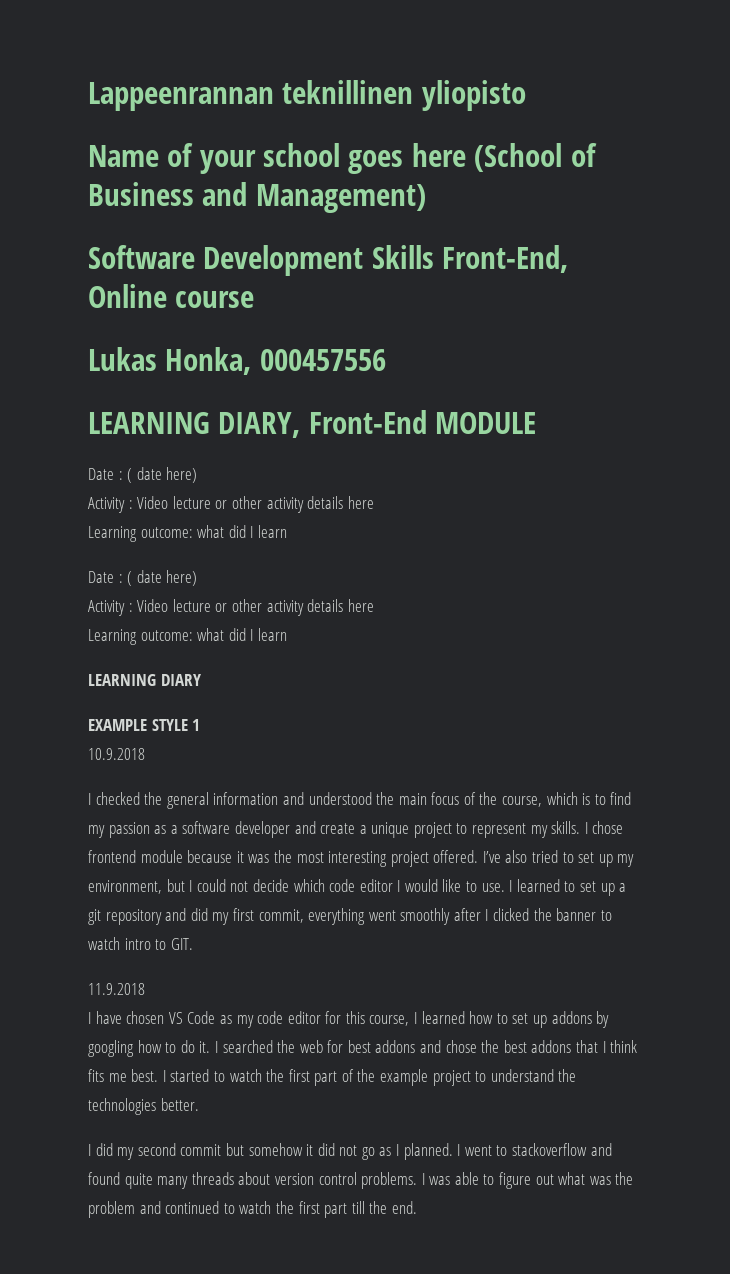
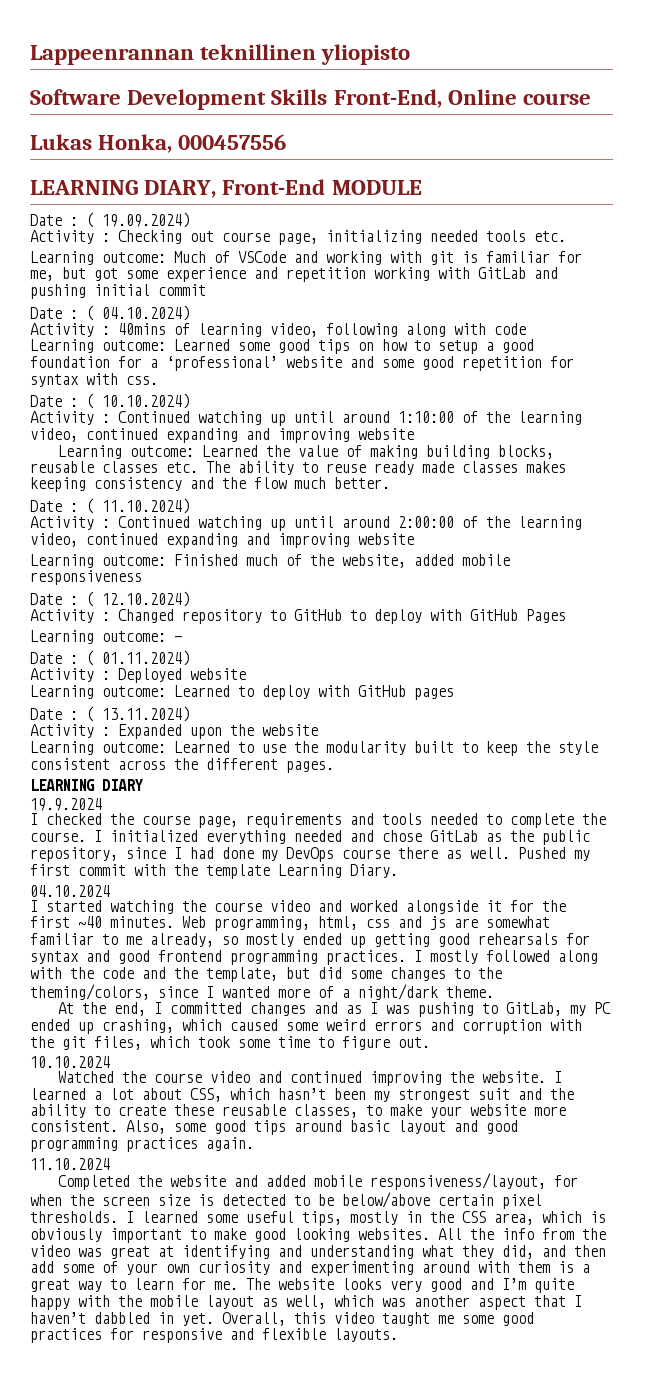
[88,143,597,174] [88,182,426,213] // Name of your school goes here (School of Business and Management) -> (411, 54) none
[136,467,198,483] [88,496,374,513] [88,525,287,542] [88,570,198,586] [88,599,374,616] [88,628,287,645] [88,674,201,686] [88,719,201,731] [88,748,145,760] [88,792,632,809] [88,821,624,838] [88,850,635,867] [88,879,627,896] [88,908,612,925] [88,937,193,950] [88,983,145,995] [88,1011,610,1028] [88,1040,638,1057] [88,1069,577,1086] [88,1098,199,1115] [88,1143,612,1160] [88,1172,634,1189] [88,1201,417,1218] date here) // Activity : Video lecture or other activity details here // Learning outcome: what did I learn // Date : ( date here) // Activity : Video lecture or other activity details here // Learning outcome: what did I learn // LEARNING DIARY // EXAMPLE STYLE 1 // 10.9.2018 // I checked the general information and understood the main focus of the course, which is to find my passion as a software developer and create a unique project to represent my skills. I chose frontend module because it was the most interesting project offered. I’ve also tried to set up my environment, but I could not decide which code editor I would like to use. I learned to set up a git repository and did my first commit, everything went smoothly after I clicked the banner to watch intro to GIT. // 11.9.2018 // I have chosen VS Code as my code editor for this course, I learned how to set up addons by googling how to do it. I searched the web for best addons and chose the best addons that I think fits me best. I started to watch the first part of the example project to understand the technologies better. // I did my second commit but somehow it did not go as I planned. I went to stackoverflow and found quite many threads about version control problems. I was able to figure out what was the problem and continued to watch the first part till the end. -> [102,212,190,228] [30,230,566,245] [30,251,582,265] [30,267,558,282] [30,284,206,299] [30,305,190,321] [30,323,526,337] [30,339,534,354] [30,356,574,371] [30,373,158,387] [30,393,190,409] [30,411,582,426] [30,428,414,443] [58,445,555,459] [30,461,566,475] [30,477,390,492] [30,498,190,514] [30,516,582,531] [30,533,414,548] [30,554,510,568] [30,570,142,585] [30,591,190,607] [30,609,566,624] [30,630,182,644] [30,650,190,666] [30,668,246,683] [30,685,454,700] [30,706,190,722] [30,724,318,739] [30,741,598,756] [30,758,334,773] [30,779,143,791] [30,798,102,811] [30,813,606,828] [30,830,590,845] [30,847,590,862] [30,864,398,879] [30,885,110,897] [30,900,566,914] [30,916,550,931] [30,933,590,948] [30,950,598,965] [30,967,502,982] [30,984,494,1000] [58,1002,612,1017] [30,1019,582,1034] [30,1036,430,1050] [30,1056,110,1068] [58,1071,563,1086] [30,1088,574,1102] [30,1104,566,1118] [30,1120,518,1135] [30,1137,254,1152] [30,1158,110,1170] [58,1173,579,1190] [30,1192,542,1209] [30,1211,606,1226] [30,1228,606,1243] [30,1245,606,1259] [30,1261,590,1276] [30,1278,574,1293] [30,1295,582,1310] [30,1312,534,1326] [30,1328,398,1343] 19.09.2024) // Activity : Checking out course page, initializing needed tools etc. // Learning outcome: Much of VSCode and working with git is familiar for me, but got some experience and repetition working with GitLab and pushing initial commit // Date : ( 04.10.2024) // Activity : 40mins of learning video, following along with code // Learning outcome: Learned some good tips on how to setup a good foundation for a ‘professional’ website and some good repetition for syntax with css. // Date : ( 10.10.2024) // Activity : Continued watching up until around 1:10:00 of the learning video, continued expanding and improving website // Learning outcome: Learned the value of making building blocks, reusable classes etc. The ability to reuse ready made classes makes keeping consistency and the flow much better. // Date : ( 11.10.2024) // Activity : Continued watching up until around 2:00:00 of the learning video, continued expanding and improving website // Learning outcome: Finished much of the website, added mobile responsiveness // Date : ( 12.10.2024) // Activity : Changed repository to GitHub to deploy with GitHub Pages // Learning outcome: - // Date : ( 01.11.2024) // Activity : Deployed website // Learning outcome: Learned to deploy with GitHub pages // Date : ( 13.11.2024) // Activity : Expanded upon the website // Learning outcome: Learned to use the modularity built to keep the style consistent across the different pages. // LEARNING DIARY // 19.9.2024 // I checked the course page, requirements and tools needed to complete the course. I initialized everything needed and chose GitLab as the public repository, since I had done my DevOps course there as well. Pushed my first commit with the template Learning Diary. // 04.10.2024 // I started watching the course video and worked alongside it for the first ~40 minutes. Web programming, html, css and js are somewhat familiar to me already, so mostly ended up getting good rehearsals for syntax and good frontend programming practices. I mostly followed along with the code and the template, but did some changes to the theming/colors, since I wanted more of a night/dark theme. // At the end, I committed changes and as I was pushing to GitLab, my PC ended up crashing, which caused some weird errors and corruption with the git files, which took some time to figure out. // 10.10.2024 // Watched the course video and continued improving the website. I learned a lot about CSS, which hasn’t been my strongest suit and the ability to create these reusable classes, to make your website more consistent. Also, some good tips around basic layout and good programming practices again. // 11.10.2024 // Completed the website and added mobile responsiveness/layout, for when the screen size is detected to be below/above certain pixel thresholds. I learned some useful tips, mostly in the CSS area, which is obviously important to make good looking websites. All the info from the video was great at identifying and understanding what they did, and then add some of your own curiosity and experimenting around with them is a great way to learn for me. The website looks very good and I’m quite happy with the mobile layout as well, which was another aspect that I haven’t dabbled in yet. Overall, this video taught me some good practices for responsive and flexible layouts.

